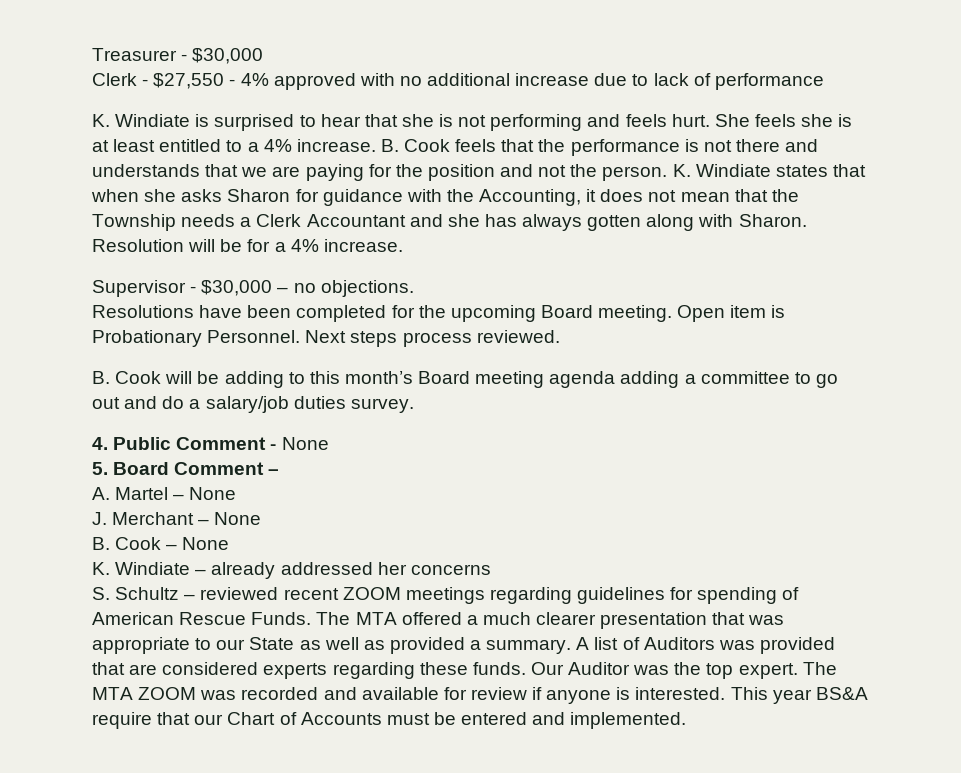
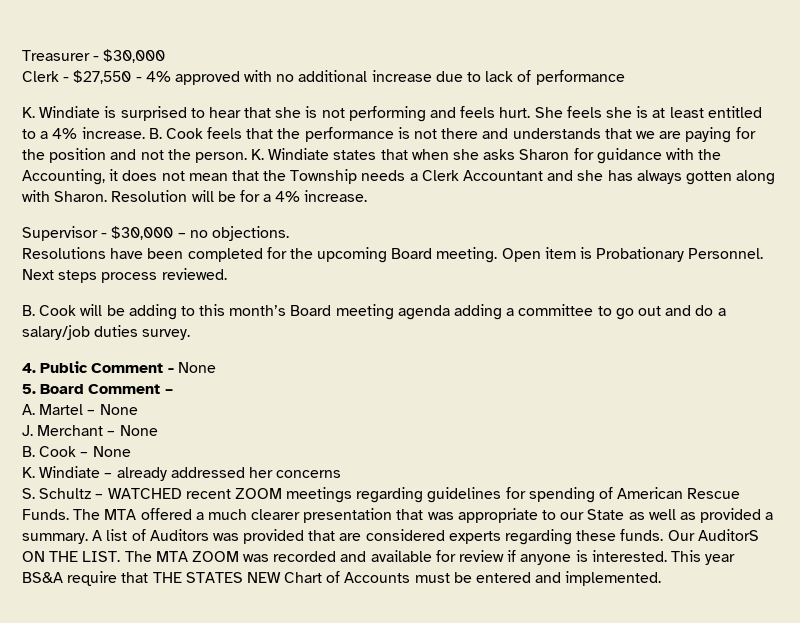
[200,587,279,600] reviewed -> [107,488,182,499] WATCHED
[568,662,798,679] Auditor was the top expert. -> [697,529,759,541] [22,551,121,562] AuditorS ON THE LIST.
[194,714,224,725] our -> [152,572,281,583] THE STATES NEW

